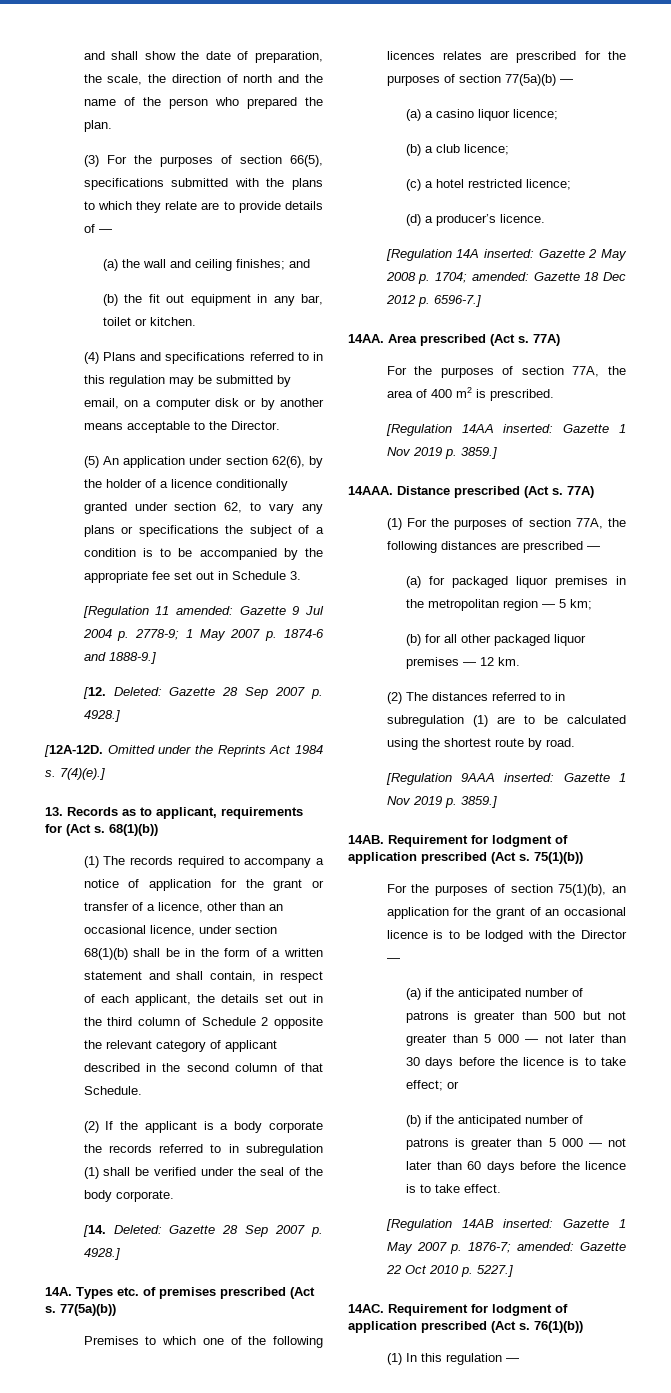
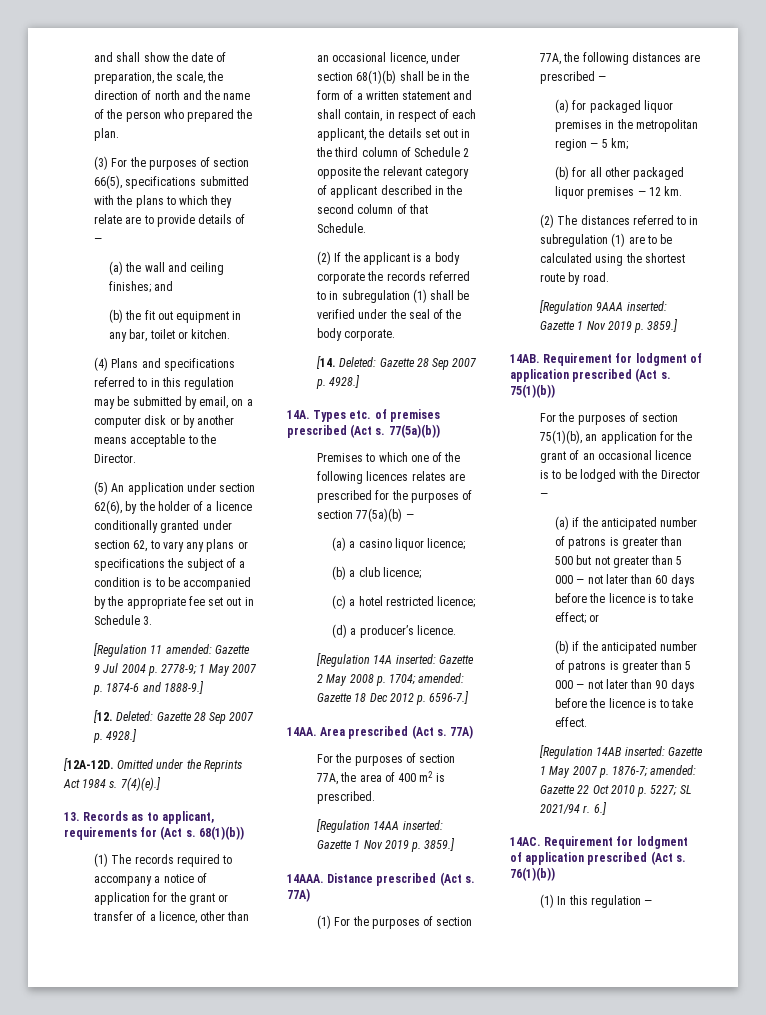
[406,1057,421,1066] 30 -> [655,575,668,584] 60
[467,1161,482,1170] 60 -> [655,680,668,689] 90
[476,1265,513,1277] 5227.] -> [650,785,692,796] [540,802,607,815] 5227; SL 2021/94 r. 6.]

